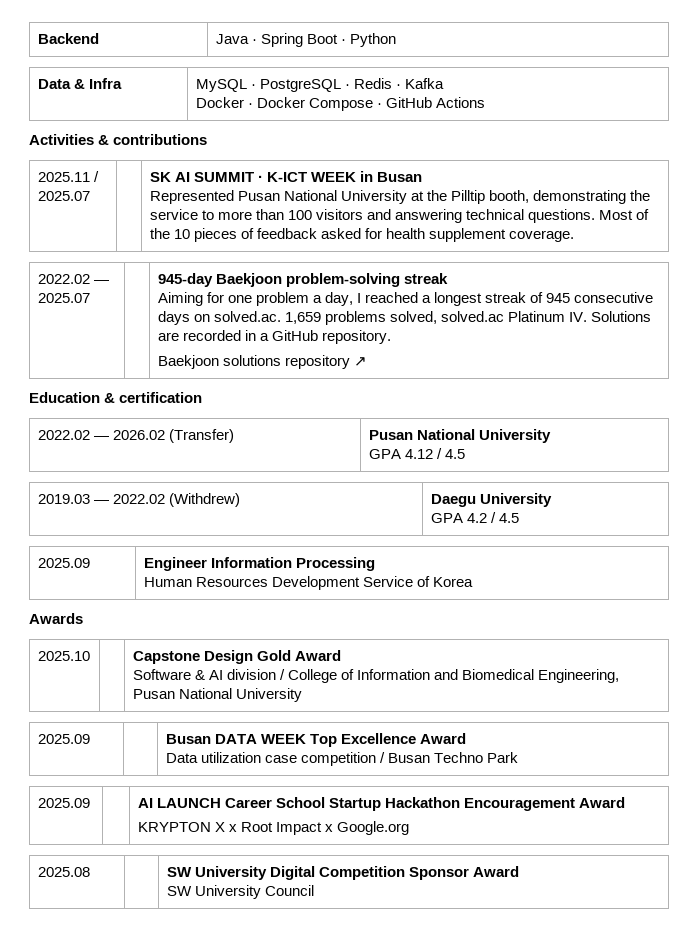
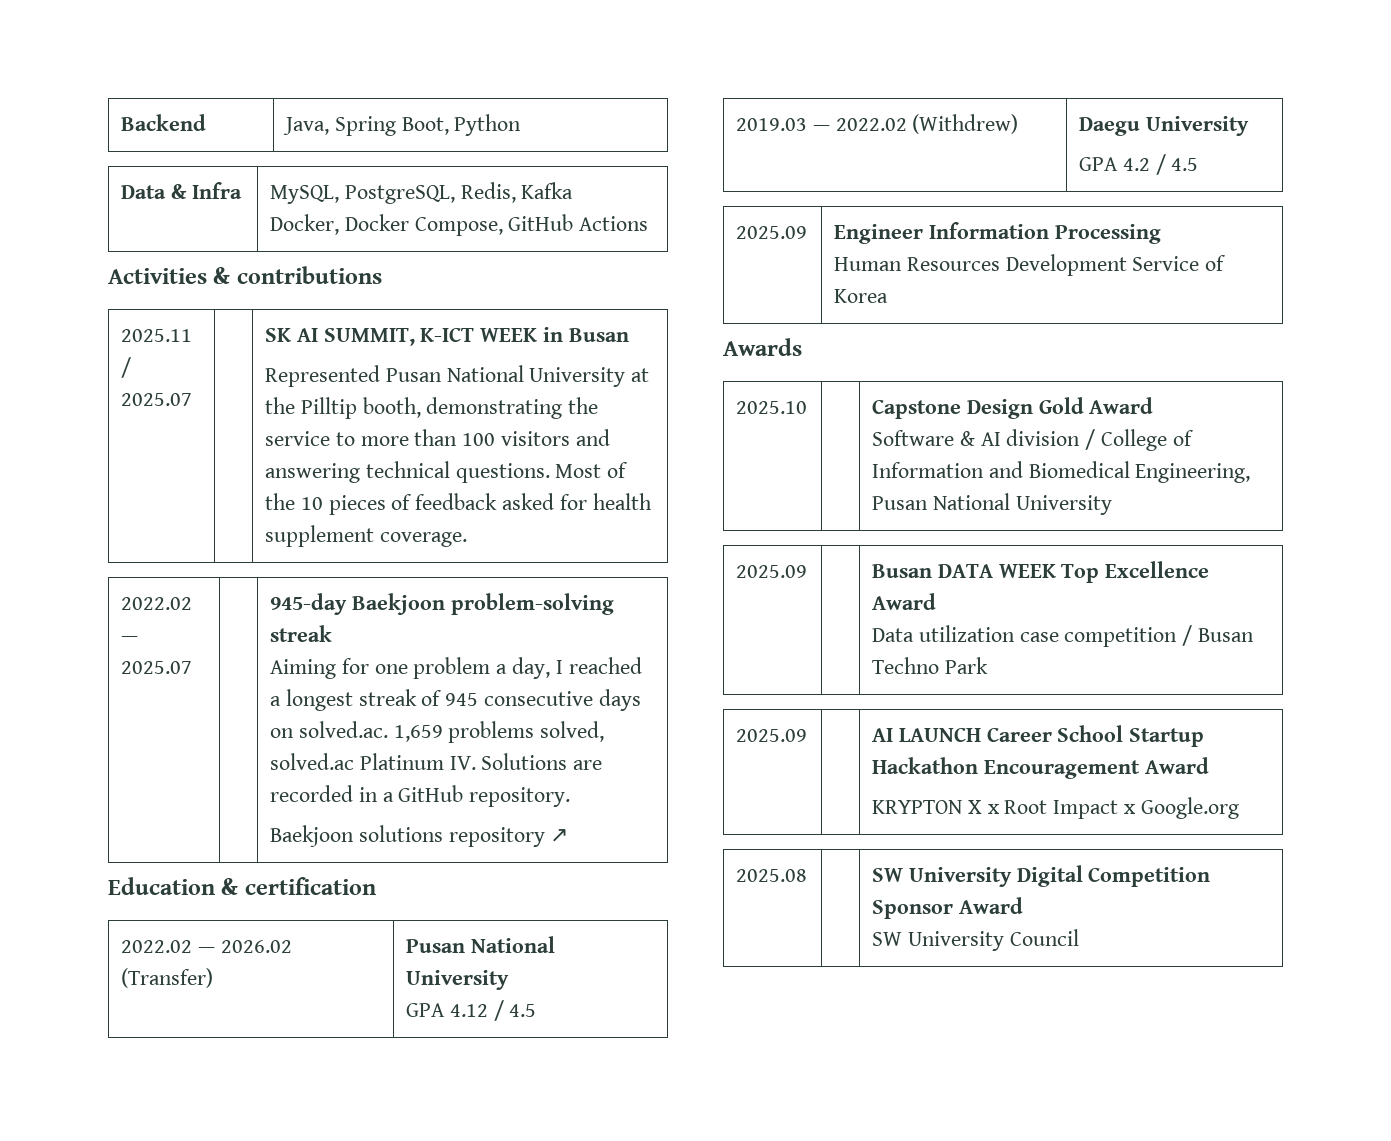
[215,33,346,47] Java · Spring Boot · -> [283,116,449,136] Java, Spring Boot,
[195,78,445,92] [195,97,382,111] MySQL · PostgreSQL · Redis · Kafka // Docker · Docker Compose · -> [270,182,574,204] [270,214,503,236] MySQL, PostgreSQL, Redis, Kafka // Docker, Docker Compose,
[193,172,263,182] SUMMIT · -> [323,328,415,346] SUMMIT,

